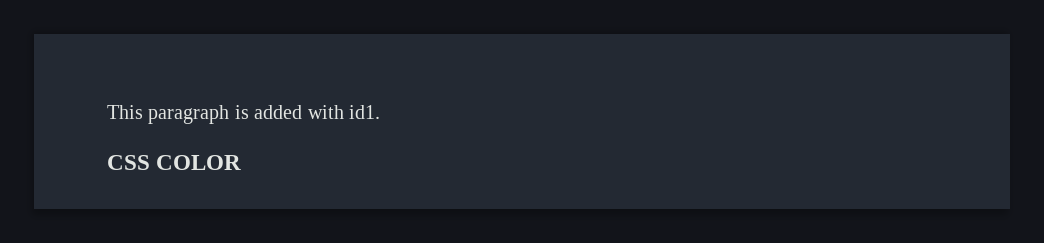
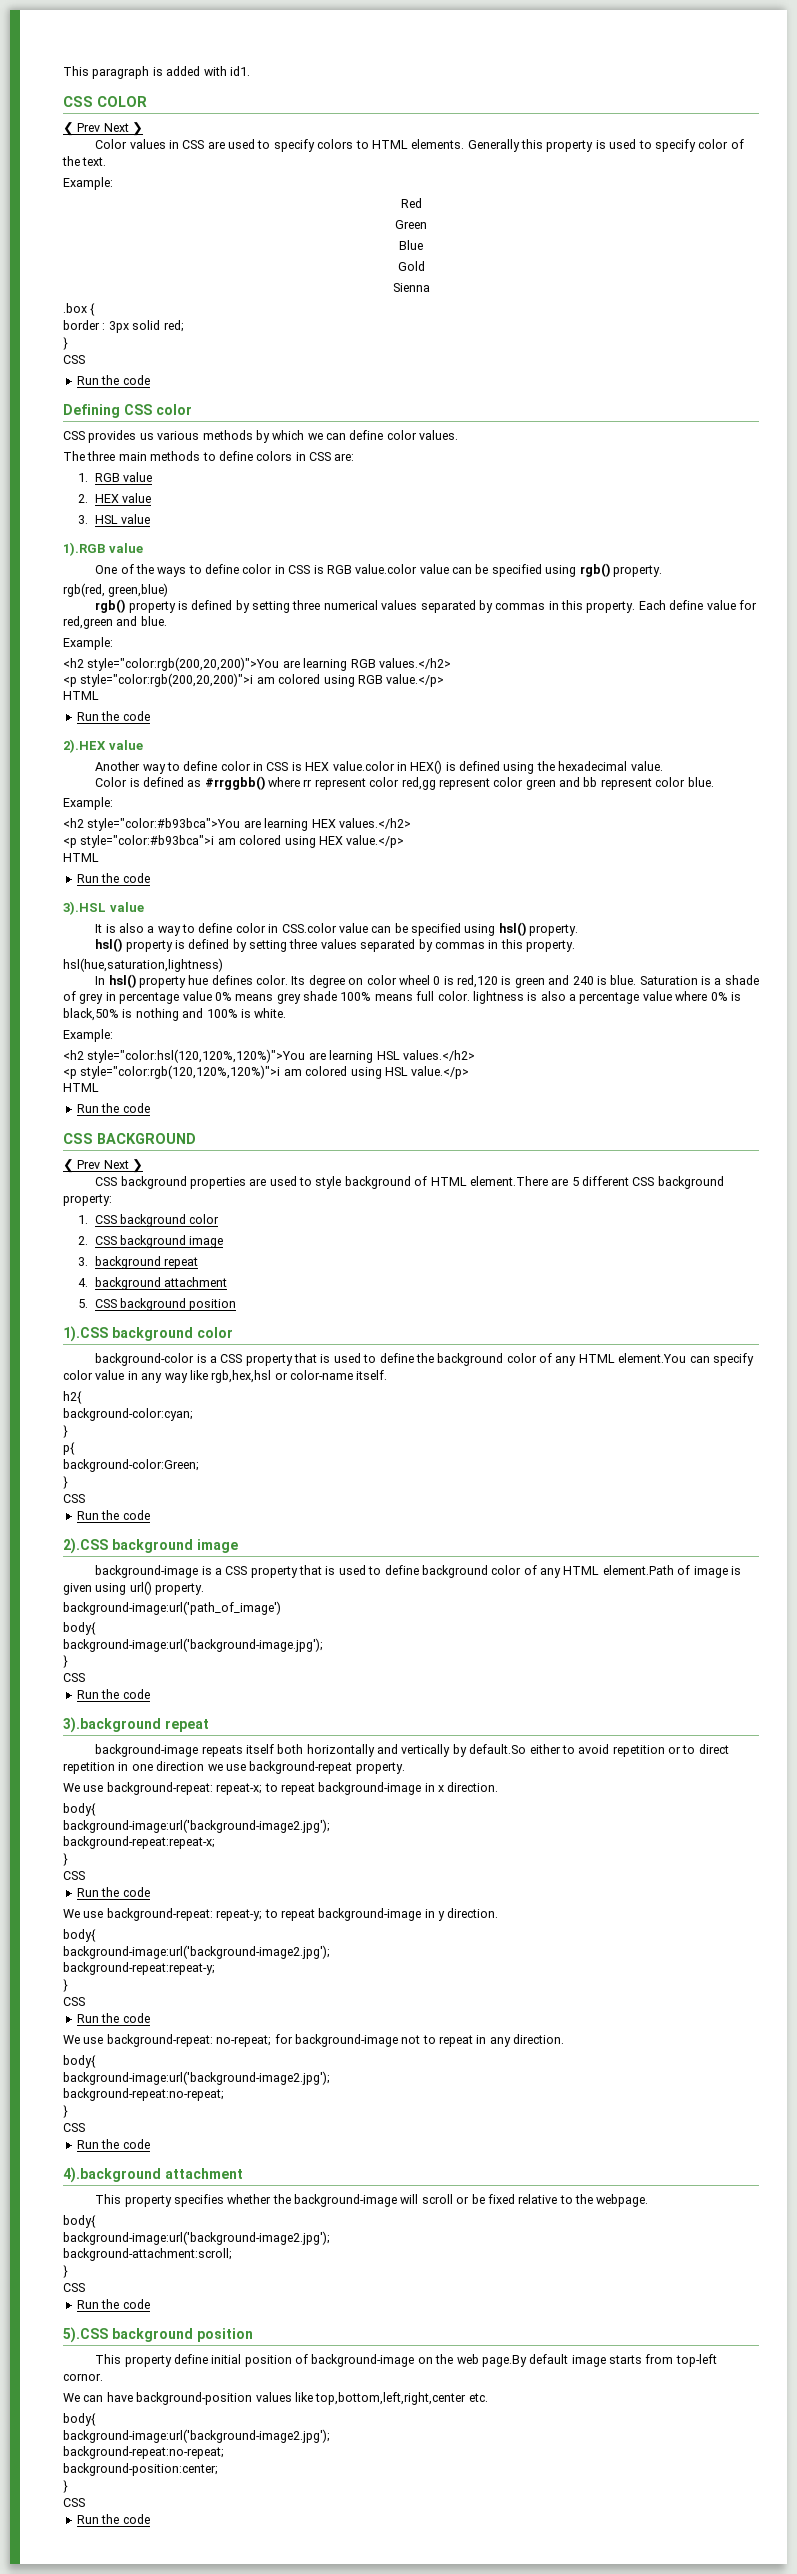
(242, 162) none -> [63,122,144,136] [95,139,744,152] [62,156,107,166] [63,177,113,190] [400,198,422,208] [395,220,427,229] [399,240,423,250] [397,261,425,271] [392,283,430,292] [63,303,96,316] [63,320,184,333] [63,337,68,350] [63,355,85,364] [76,375,150,385] [63,404,192,418] [63,430,459,443] [63,451,355,461] [78,472,153,482] [78,493,152,503] [78,514,151,524] [63,542,143,556] [95,563,662,577] [63,583,169,597] [95,599,757,613] [63,616,167,629] [63,637,113,650] [63,657,451,671] [63,673,445,687] [63,691,99,700] [76,711,150,721] [63,739,143,753] [95,760,663,774] [95,776,714,790] [63,797,113,810] [63,818,411,831] [63,835,405,848] [63,853,99,862] [76,873,150,883] [63,901,144,915] [95,922,579,936] [95,938,576,952] [63,958,223,972] [95,974,759,988] [63,991,741,1004] [63,1008,287,1021] [63,1029,113,1042] [63,1049,475,1063] [63,1065,470,1079] [63,1083,99,1092] [76,1103,150,1113] [63,1133,196,1144] [63,1159,144,1173] [95,1176,724,1189] [63,1194,112,1206] [78,1214,220,1227] [78,1235,224,1248] [78,1256,199,1269] [78,1277,228,1290] [78,1298,237,1311] [63,1326,233,1342] [95,1353,754,1366] [63,1370,388,1383] [63,1391,82,1404] [63,1408,193,1421] [63,1425,68,1438] [63,1442,75,1455] [63,1459,199,1472] [63,1476,68,1489] [63,1494,85,1503] [76,1510,150,1520] [63,1538,238,1554] [95,1565,741,1578] [63,1581,205,1595] [63,1601,281,1615] [63,1622,96,1635] [63,1638,323,1652] [63,1655,68,1668] [63,1673,85,1682] [76,1689,150,1699] [63,1717,209,1733] [95,1744,729,1757] [63,1761,405,1774] [63,1782,499,1795] [63,1803,96,1816] [63,1819,330,1833] [63,1836,215,1849] [63,1853,68,1866] [63,1871,85,1880] [76,1887,150,1897] [63,1908,499,1921] [63,1929,96,1942] [63,1945,330,1959] [63,1962,215,1975] [63,1979,68,1992] [63,1997,85,2006] [76,2013,150,2023] [63,2034,565,2047] [63,2055,96,2068] [63,2071,330,2085] [63,2088,224,2101] [63,2105,68,2118] [63,2123,85,2132] [76,2139,150,2149] [63,2167,243,2183] [95,2194,649,2207] [63,2215,96,2228] [63,2231,330,2245] [63,2248,232,2261] [63,2265,68,2278] [63,2283,85,2292] [76,2299,150,2309] [63,2327,253,2343] [95,2354,717,2367] [63,2373,103,2381] [63,2392,488,2405] [63,2413,96,2426] [63,2429,330,2443] [63,2446,224,2459] [63,2463,218,2476] [63,2480,68,2493] [63,2498,85,2507] [76,2514,150,2524] // ❮ Prev Next ❯ // Color values in CSS are used to specify colors to HTML elements. Generally this property is used to specify color of the text. // Example: // Red // Green // Blue // Gold // Sienna // .box { // border : 3px solid red; // } // CSS // Run the code // Defining CSS color // CSS provides us various methods by which we can define color values. // The three main methods to define colors in CSS are: // 1. RGB value // 2. HEX value // 3. HSL value // 1).RGB value // One of the ways to define color in CSS is RGB value.color value can be specified using rgb() property. // rgb(red, green,blue) // rgb() property is defined by setting three numerical values separated by commas in this property. Each define value for red,green and blue. // Example: // <h2 style="color:rgb(200,20,200)">You are learning RGB values.</h2> // <p style="color:rgb(200,20,200)">i am colored using RGB value.</p> // HTML // Run the code // 2).HEX value // Another way to define color in CSS is HEX value.color in HEX() is defined using the hexadecimal value. // Color is defined as #rrggbb() where rr represent color red,gg represent color green and bb represent color blue. // Example: // <h2 style="color:#b93bca">You are learning HEX values.</h2> // <p style="color:#b93bca">i am colored using HEX value.</p> // HTML // Run the code // 3).HSL value // It is also a way to define color in CSS.color value can be specified using hsl() property. // hsl() property is defined by setting three values separated by commas in this property. // hsl(hue,saturation,lightness) // In hsl() property hue defines color. Its degree on color wheel 0 is red,120 is green and 240 is blue. Saturation is a shade of grey in percentage value 0% means grey shade 100% means full color. lightness is also a percentage value where 0% is black,50% is nothing and 100% is white. // Example: // <h2 style="color:hsl(120,120%,120%)">You are learning HSL values.</h2> // <p style="color:rgb(120,120%,120%)">i am colored using HSL value.</p> // HTML // Run the code // CSS BACKGROUND // ❮ Prev Next ❯ // CSS background properties are used to style background of HTML element.There are 5 different CSS background property: // 1. CSS background color // 2. CSS background image // 3. background repeat // 4. background attachment // 5. CSS background position // 1).CSS background color // background-color is a CSS property that is used to define the background color of any HTML element.You can specify color value in any way like rgb,hex,hsl or color-name itself. // h2{ // background-color:cyan; // } // p{ // background-color:Green; // } // CSS // Run the code // 2).CSS background image // background-image is a CSS property that is used to define background color of any HTML element.Path of image is given using url() property. // background-image:url('path_of_image') // body{ // background-image:url('background-image.jpg'); // } // CSS // Run the code // 3).background repeat // background-image repeats itself both horizontally and vertically by default.So either to avoid repetition or to direct repetition in one direction we use background-repeat property. // We use background-repeat: repeat-x; to repeat background-image in x direction. // body{ // background-image:url('background-image2.jpg'); // background-repeat:repeat-x; // } // CSS // Run the code // We use background-repeat: repeat-y; to repeat background-image in y direction. // body{ // background-image:url('background-image2.jpg'); // background-repeat:repeat-y; // } // CSS // Run the code // We use background-repeat: no-repeat; for background-image not to repeat in any direction. // body{ // background-image:url('background-image2.jpg'); // background-repeat:no-repeat; // } // CSS // Run the code // 4).background attachment // This property specifies whether the background-image will scroll or be fixed relative to the webpage. // body{ // background-image:url('background-image2.jpg'); // background-attachment:scroll; // } // CSS // Run the code // 5).CSS background position // This property define initial position of background-image on the web page.By default image starts from top-left cornor. // We can have background-position values like top,bottom,left,right,center etc. // body{ // background-image:url('background-image2.jpg'); // background-repeat:no-repeat; // background-position:center; // } // CSS // Run the code

